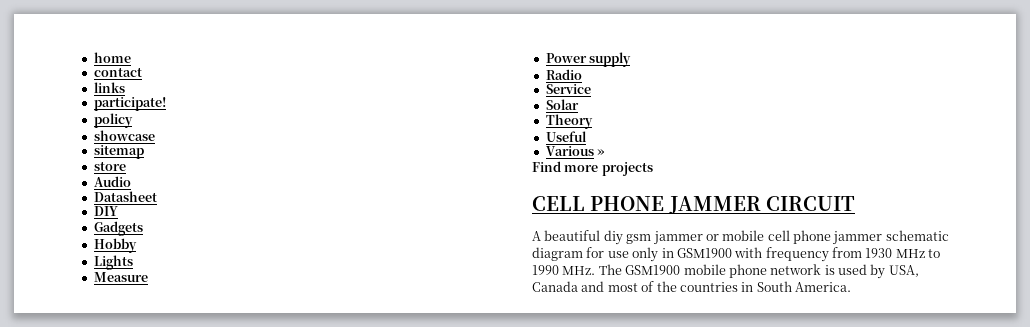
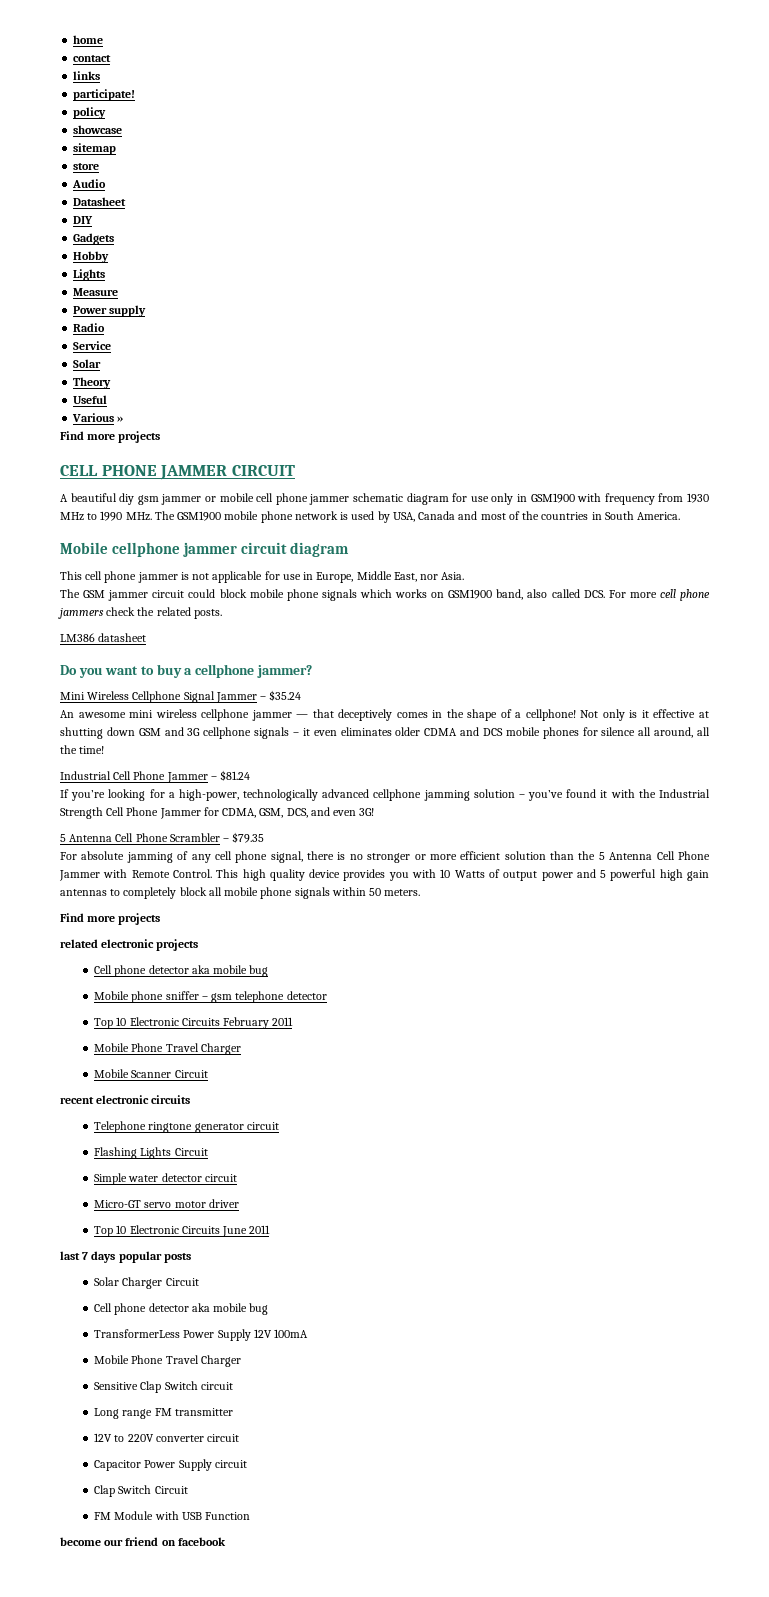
(851, 287) none -> [60,542,350,557] [60,571,465,583] [60,589,711,601] [58,607,222,619] [60,633,147,642] [60,664,312,678] [60,690,302,703] [60,709,709,721] [60,727,710,739] [60,745,105,754] [60,770,251,783] [60,789,710,801] [60,807,375,819] [60,832,265,843] [60,851,710,863] [59,869,709,881] [60,887,421,899] [60,913,161,925] [60,939,199,951] [94,965,269,977] [94,991,327,1003] [94,1017,294,1029] [94,1043,241,1055] [94,1069,208,1078] [60,1095,191,1104] [94,1121,279,1133] [94,1147,208,1159] [94,1173,237,1185] [94,1199,239,1208] [94,1225,271,1237] [60,1251,191,1263] [94,1277,199,1289] [94,1303,269,1315] [94,1329,309,1341] [94,1355,241,1367] [94,1381,233,1393] [94,1408,233,1419] [94,1433,240,1442] [94,1459,247,1471] [94,1485,188,1497] [94,1511,251,1520] [60,1537,226,1546] // Mobile cellphone jammer circuit diagram // This cell phone jammer is not applicable for use in Europe, Middle East, nor Asia. // The GSM jammer circuit could block mobile phone signals which works on GSM1900 band, also called DCS. For more cell phone jammers check the related posts. // LM386 datasheet // Do you want to buy a cellphone jammer? // Mini Wireless Cellphone Signal Jammer – $35.24 // An awesome mini wireless cellphone jammer — that deceptively comes in the shape of a cellphone! Not only is it effective at shutting down GSM and 3G cellphone signals – it even eliminates older CDMA and DCS mobile phones for silence all around, all the time! // Industrial Cell Phone Jammer – $81.24 // If you’re looking for a high-power, technologically advanced cellphone jamming solution – you’ve found it with the Industrial Strength Cell Phone Jammer for CDMA, GSM, DCS, and even 3G! // 5 Antenna Cell Phone Scrambler – $79.35 // For absolute jamming of any cell phone signal, there is no stronger or more efficient solution than the 5 Antenna Cell Phone Jammer with Remote Control. This high quality device provides you with 10 Watts of output power and 5 powerful high gain antennas to completely block all mobile phone signals within 50 meters. // Find more projects // related electronic projects // Cell phone detector aka mobile bug // Mobile phone sniffer – gsm telephone detector // Top 10 Electronic Circuits February 2011 // Mobile Phone Travel Charger // Mobile Scanner Circuit // recent electronic circuits // Telephone ringtone generator circuit // Flashing Lights Circuit // Simple water detector circuit // Micro-GT servo motor driver // Top 10 Electronic Circuits June 2011 // last 7 days popular posts // Solar Charger Circuit // Cell phone detector aka mobile bug // TransformerLess Power Supply 12V 100mA // Mobile Phone Travel Charger // Sensitive Clap Switch circuit // Long range FM transmitter // 12V to 220V converter circuit // Capacitor Power Supply circuit // Clap Switch Circuit // FM Module with USB Function // become our friend on facebook

